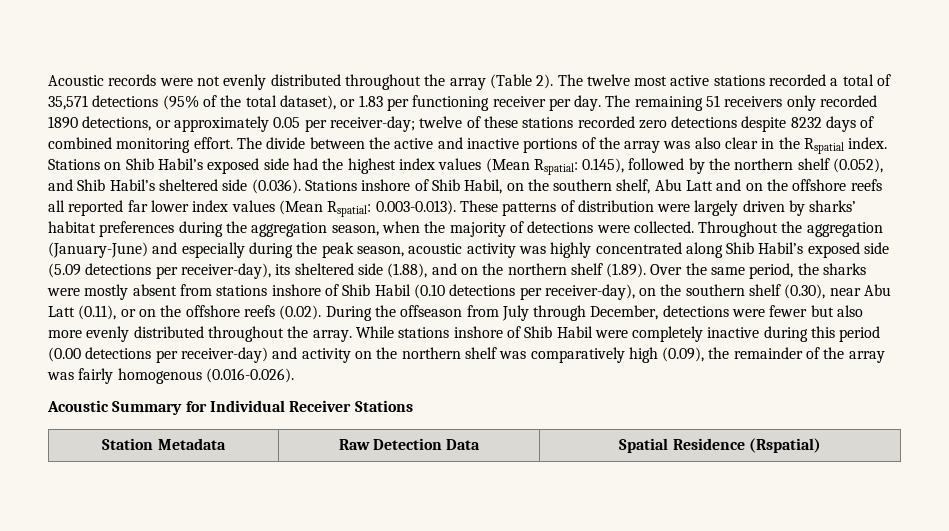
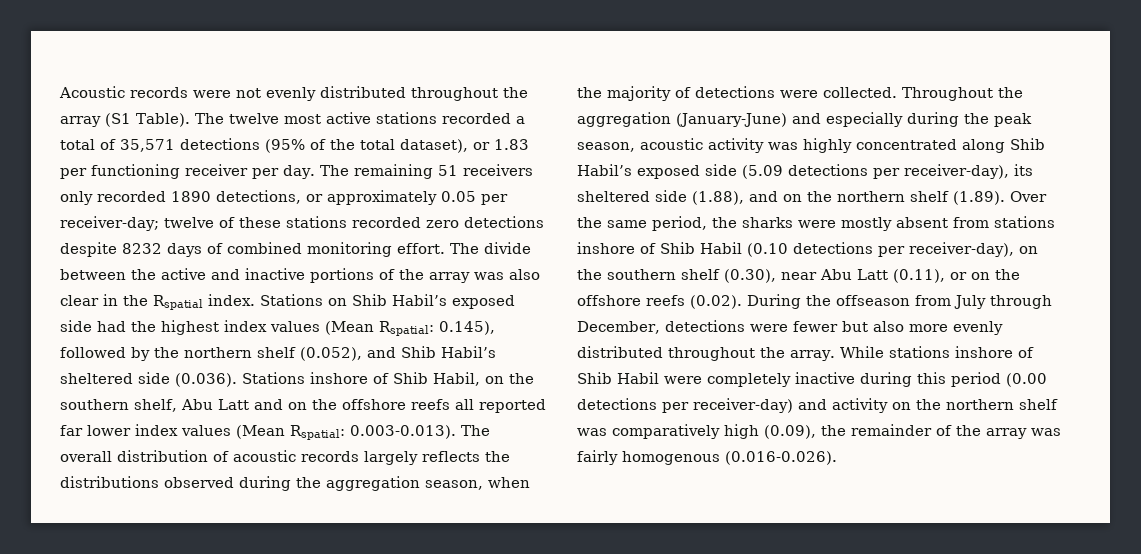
[489,74,554,89] (Table 2). -> [105,113,190,127] (S1 Table).
[459,200,857,216] [48,221,175,237] These patterns of distribution were largely driven by sharks’ habitat preferences -> [461,425,490,436] [60,450,510,465] [60,476,234,488] The overall distribution of acoustic records largely reflects the distributions observed
[47,400,413,415] [102,438,226,450] [338,438,481,450] [619,438,821,453] // Acoustic Summary for Individual Receiver Stations // Station Metadata | Raw Detection Data | Spatial Residence (Rspatial) -> (837, 458) none

